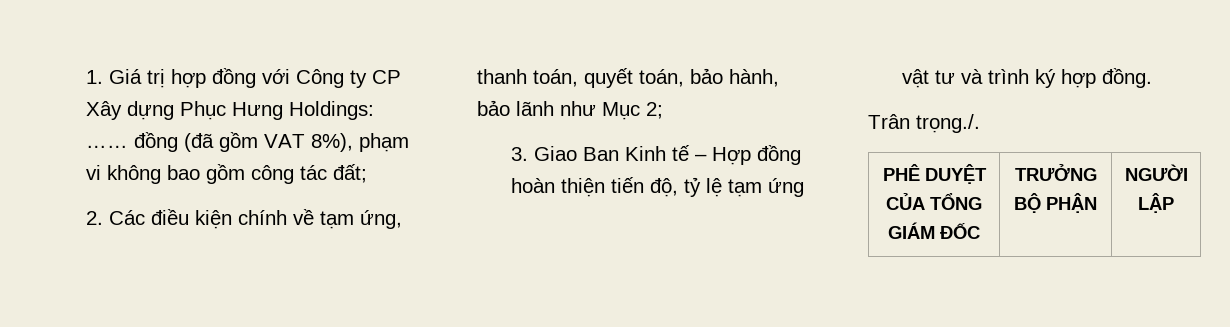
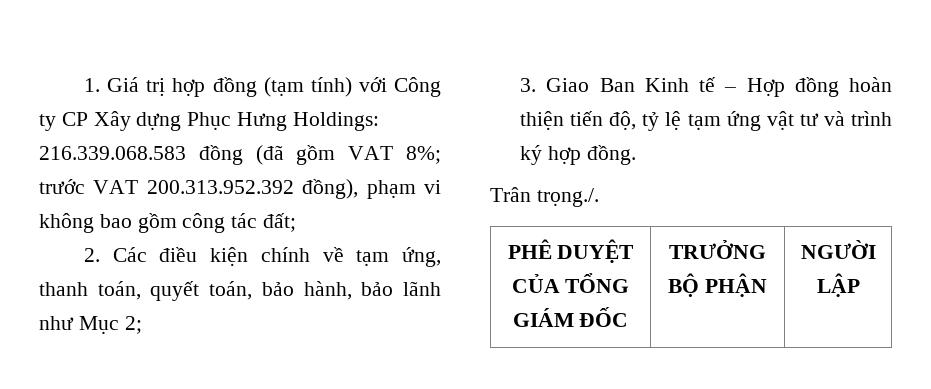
(256, 78) none -> [263,77,352,97] (tạm tính)
[86,145,128,148] …… -> [39,146,186,160] 216.339.068.583
[311,133,353,152] 8%), -> [406,146,442,164] [39,179,359,199] 8%; trước VAT 200.313.952.392 đồng),

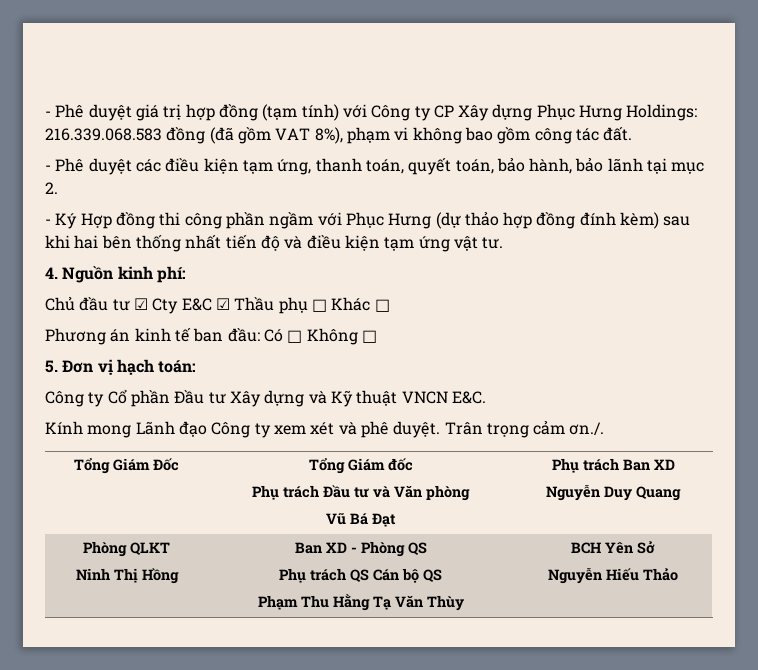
[84,77,140,92] 1. Giá -> [45,104,159,121] - Phê duyệt giá
[406,146,442,164] [39,179,359,199] 8%; trước VAT 200.313.952.392 đồng), -> [314,127,343,144] 8%),
[263,213,297,232] [84,247,344,266] đất; // 2. Các điều kiện chính về -> [603,127,633,141] [45,158,239,175] đất. // - Phê duyệt các điều kiện
[39,316,142,334] [520,77,892,97] [520,111,892,131] [520,145,636,165] [490,187,599,207] [507,239,635,263] [511,273,630,293] [512,307,629,327] [669,240,766,259] [668,273,767,297] [800,240,876,259] [816,273,860,297] như Mục 2; // 3. Giao Ban Kinh tế – Hợp đồng hoàn thiện tiến độ, tỷ lệ tạm ứng vật tư và trình ký hợp đồng. // Trân trọng./. // PHÊ DUYỆT CỦA TỔNG GIÁM ĐỐC | TRƯỞNG BỘ PHẬN | NGƯỜI LẬP -> [647,158,705,174] [45,182,58,194] [45,211,691,229] [45,235,504,252] [45,266,186,283] [45,297,390,314] [45,328,377,345] [45,359,197,375] [45,389,486,407] [45,420,605,438] [74,458,179,474] [308,458,413,474] [252,485,471,501] [326,512,397,527] [551,458,675,473] [546,484,681,501] [83,541,170,557] [75,568,179,584] [294,541,427,557] [279,568,443,583] [257,594,464,611] [571,541,655,554] [548,567,678,584] tại mục 2. // - Ký Hợp đồng thi công phần ngầm với Phục Hưng (dự thảo hợp đồng đính kèm) sau khi hai bên thống nhất tiến độ và điều kiện tạm ứng vật tư. // 4. Nguồn kinh phí: // Chủ đầu tư ☑ Cty E&C ☑ Thầu phụ □ Khác □ // Phương án kinh tế ban đầu: Có □ Không □ // 5. Đơn vị hạch toán: // Công ty Cổ phần Đầu tư Xây dựng và Kỹ thuật VNCN E&C. // Kính mong Lãnh đạo Công ty xem xét và phê duyệt. Trân trọng cảm ơn./. // Tổng Giám Đốc | Tổng Giám đốc // Phụ trách Đầu tư và Văn phòng // Vũ Bá Đạt | Phụ trách Ban XD // Nguyễn Duy Quang // Phòng QLKT // Ninh Thị Hồng | Ban XD - Phòng QS // Phụ trách QS Cán bộ QS // Phạm Thu Hằng Tạ Văn Thùy | BCH Yên Sở // Nguyễn Hiếu Thảo

